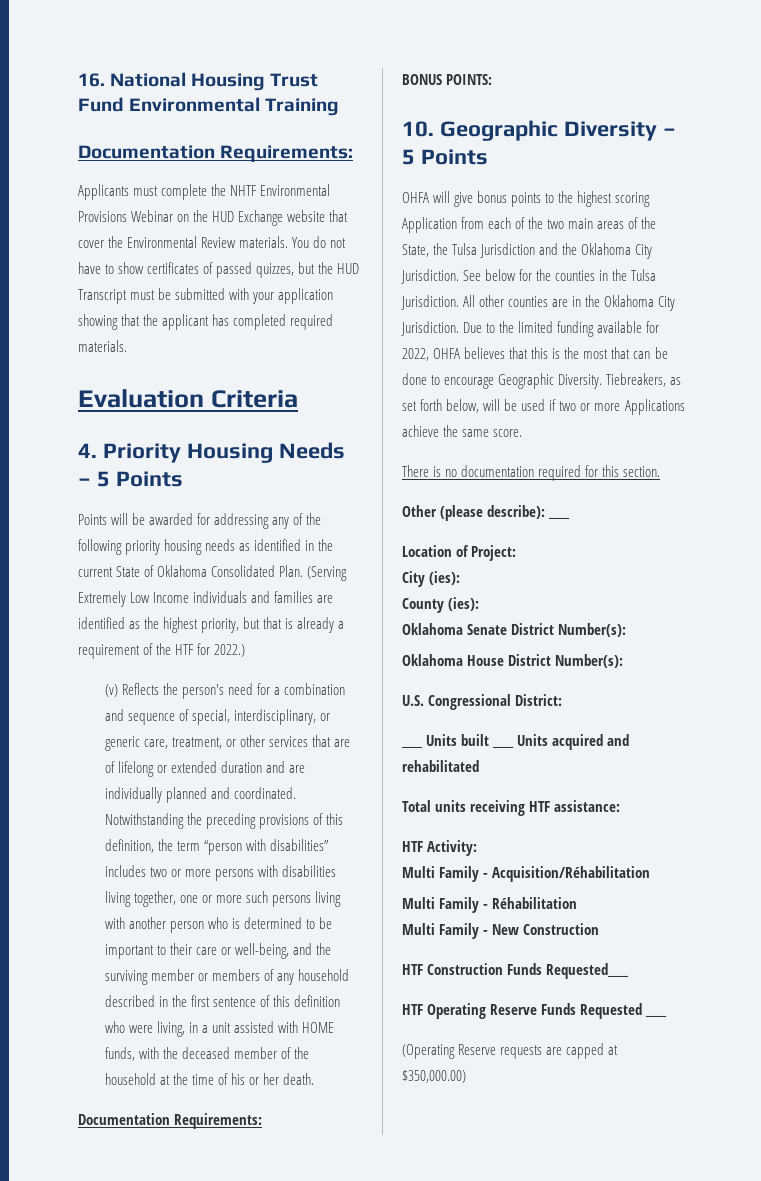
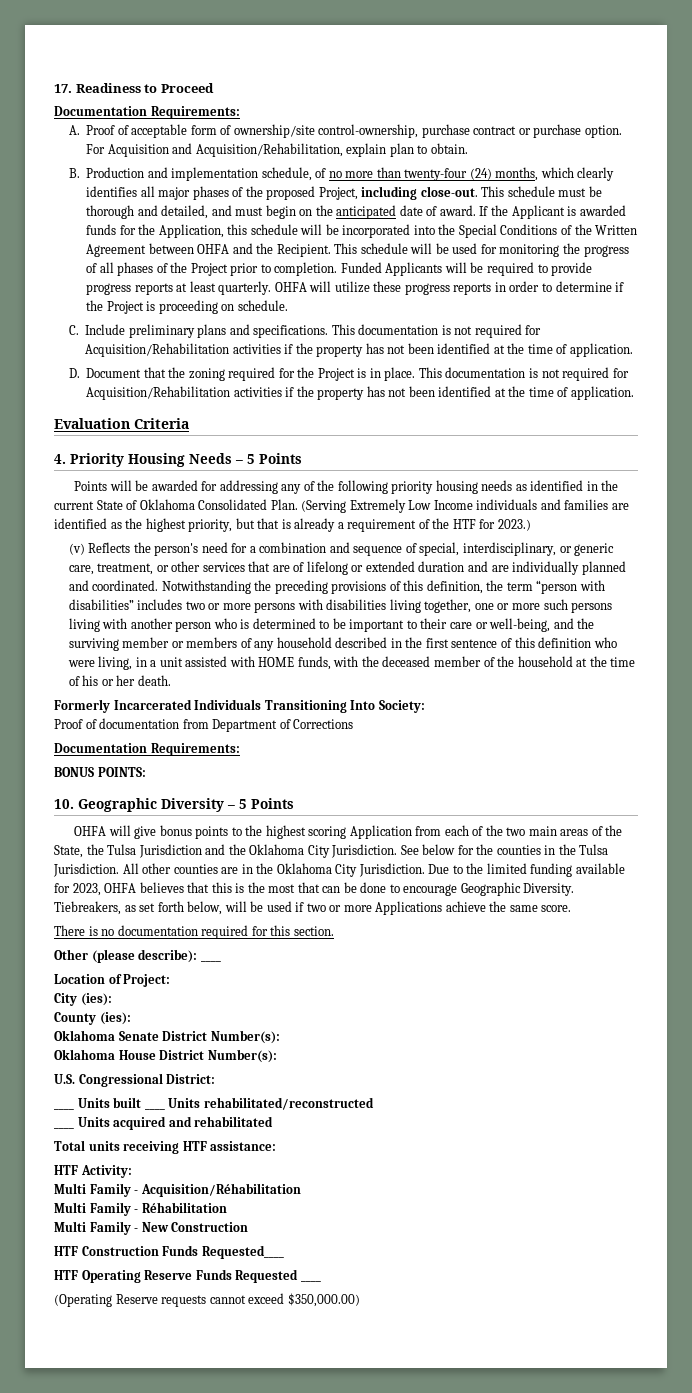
[78,72,319,91] [78,97,340,116] [78,145,354,162] [78,184,331,200] [78,210,349,226] [78,236,347,248] [78,262,360,278] [78,288,334,304] [78,314,334,330] [78,340,127,352] 16. National Housing Trust Fund Environmental Training // Documentation Requirements: // Applicants must complete the NHTF Environmental Provisions Webinar on the HUD Exchange website that cover the Environmental Review materials. You do not have to show certificates of passed quizzes, but the HUD Transcript must be submitted with your application showing that the applicant has completed required materials. -> [54,83,214,93] [54,106,240,119] [68,124,622,138] [86,143,468,157] [68,167,615,181] [86,186,603,200] [86,205,626,219] [86,224,638,238] [86,243,629,257] [86,262,593,276] [86,281,625,295] [86,300,288,314] [68,324,542,338] [85,343,634,357] [68,367,629,381] [86,386,635,400] 17. Readiness to Proceed // Documentation Requirements: // A. Proof of acceptable form of ownership/site control-ownership, purchase contract or purchase option. For Acquisition and Acquisition/Rehabilitation, explain plan to obtain. // B. Production and implementation schedule, of no more than twenty-four (24) months, which clearly identifies all major phases of the proposed Project, including close-out. This schedule must be thorough and detailed, and must begin on the anticipated date of award. If the Applicant is awarded funds for the Application, this schedule will be incorporated into the Special Conditions of the Written Agreement between OHFA and the Recipient. This schedule will be used for monitoring the progress of all phases of the Project prior to completion. Funded Applicants will be required to provide progress reports at least quarterly. OHFA will utilize these progress reports in order to determine if the Project is proceeding on schedule. // C. Include preliminary plans and specifications. This documentation is not required for Acquisition/Rehabilitation activities if the property has not been identified at the time of application. // D. Document that the zoning required for the Project is in place. This documentation is not required for Acquisition/Rehabilitation activities if the property has not been identified at the time of application.
[214,644,246,657] 2022.) -> [497,519,531,531] 2023.)
(315, 1079) none -> [54,699,425,713] [54,718,354,732] // Formerly Incarcerated Individuals Transitioning Into Society: // Proof of documentation from Department of Corrections
[402,348,429,361] 2022, -> [72,883,101,896] 2023,
(549, 740) none -> [203,1097,374,1110] [54,1127,74,1129] [77,1117,110,1127] rehabilitated/reconstructed // ____ Units
[546,1043,619,1059] are capped at -> [209,1293,285,1304] cannot exceed

